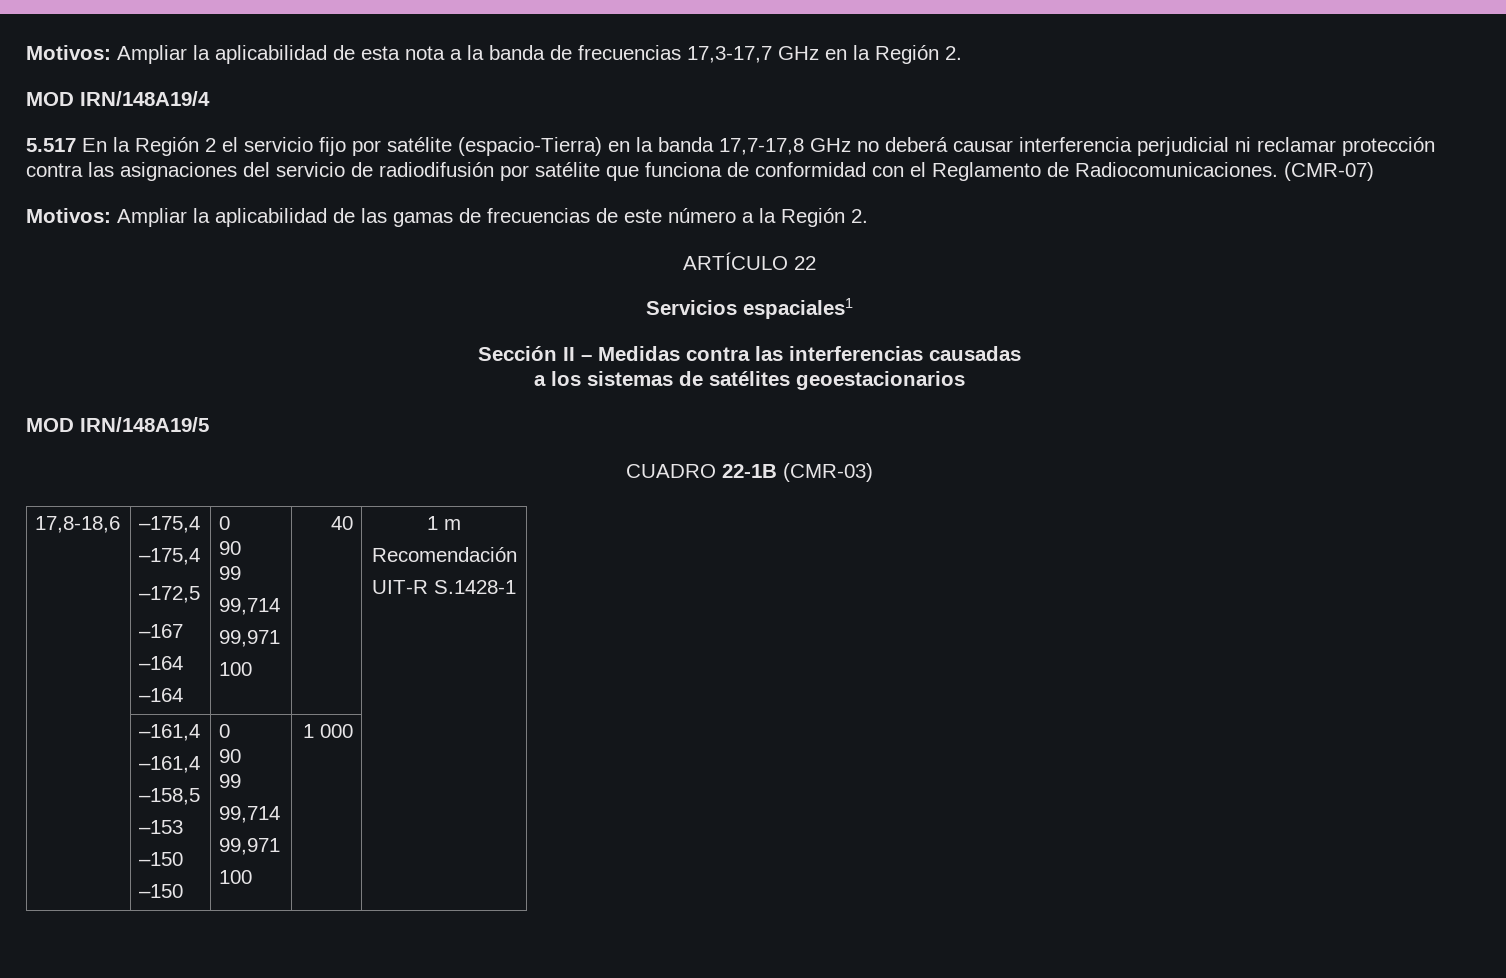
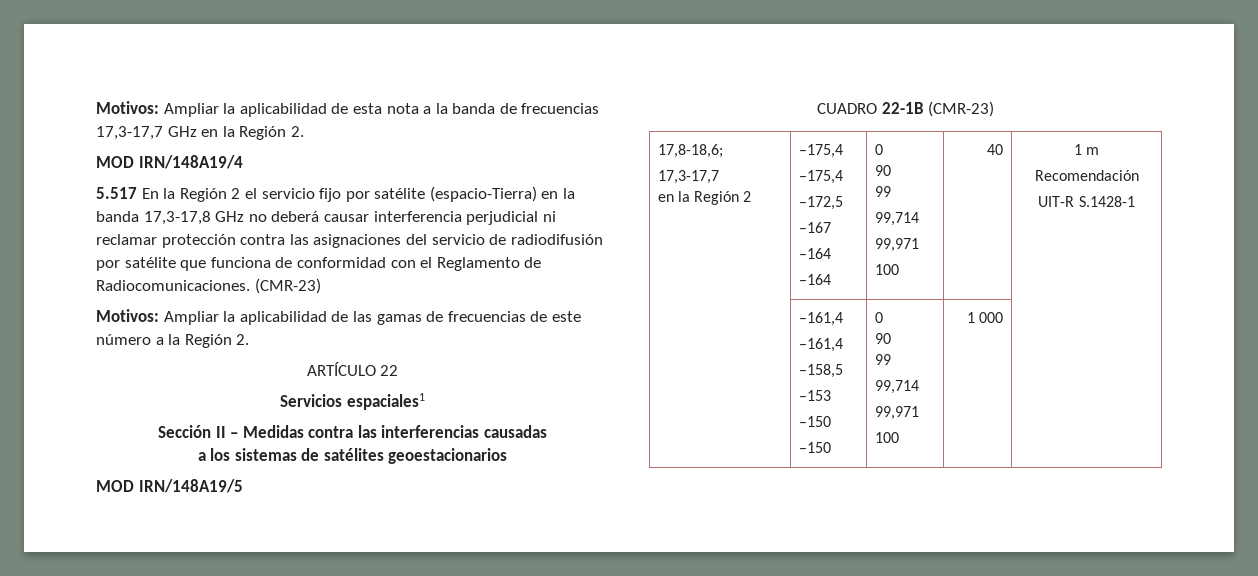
[719,138,804,155] 17,7-17,8 -> [143,211,211,225] 17,3-17,8
[1284,162,1374,181] (CMR-07) -> [254,278,321,294] (CMR-23)
[782,463,873,482] [35,516,121,533] (CMR-03) // 17,8-18,6 -> [928,101,995,117] [657,144,723,158] [657,170,719,184] [657,191,752,205] (CMR-23) // 17,8-18,6; // 17,3-17,7 // en la Región 2

